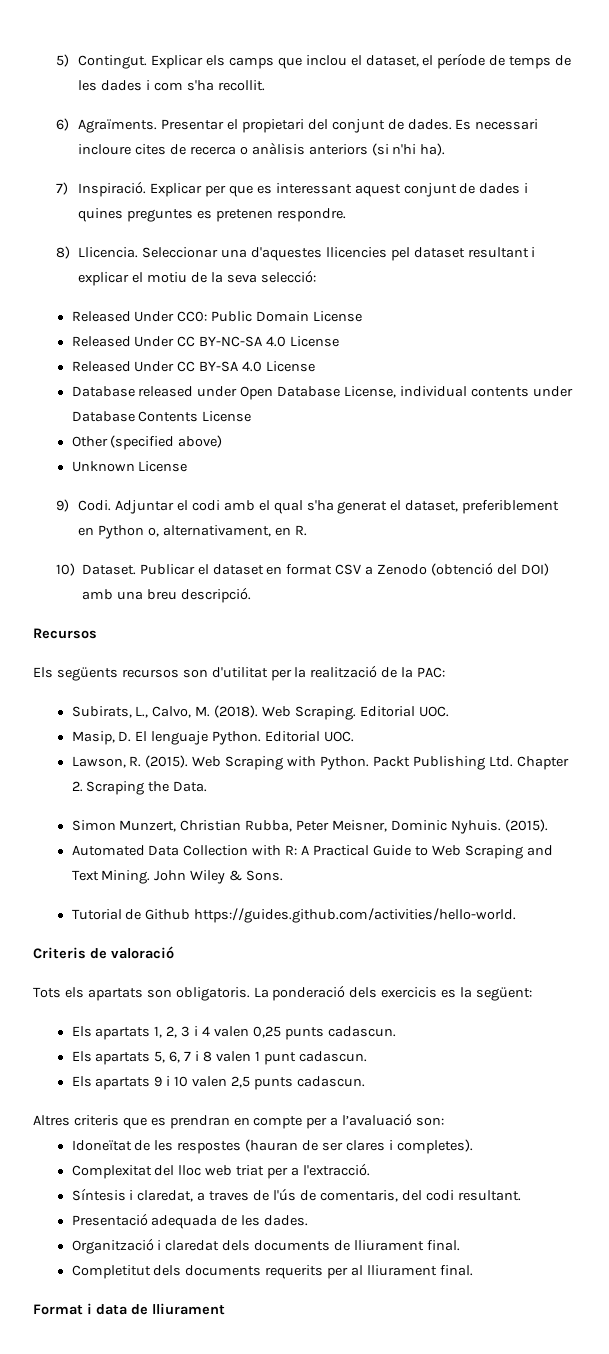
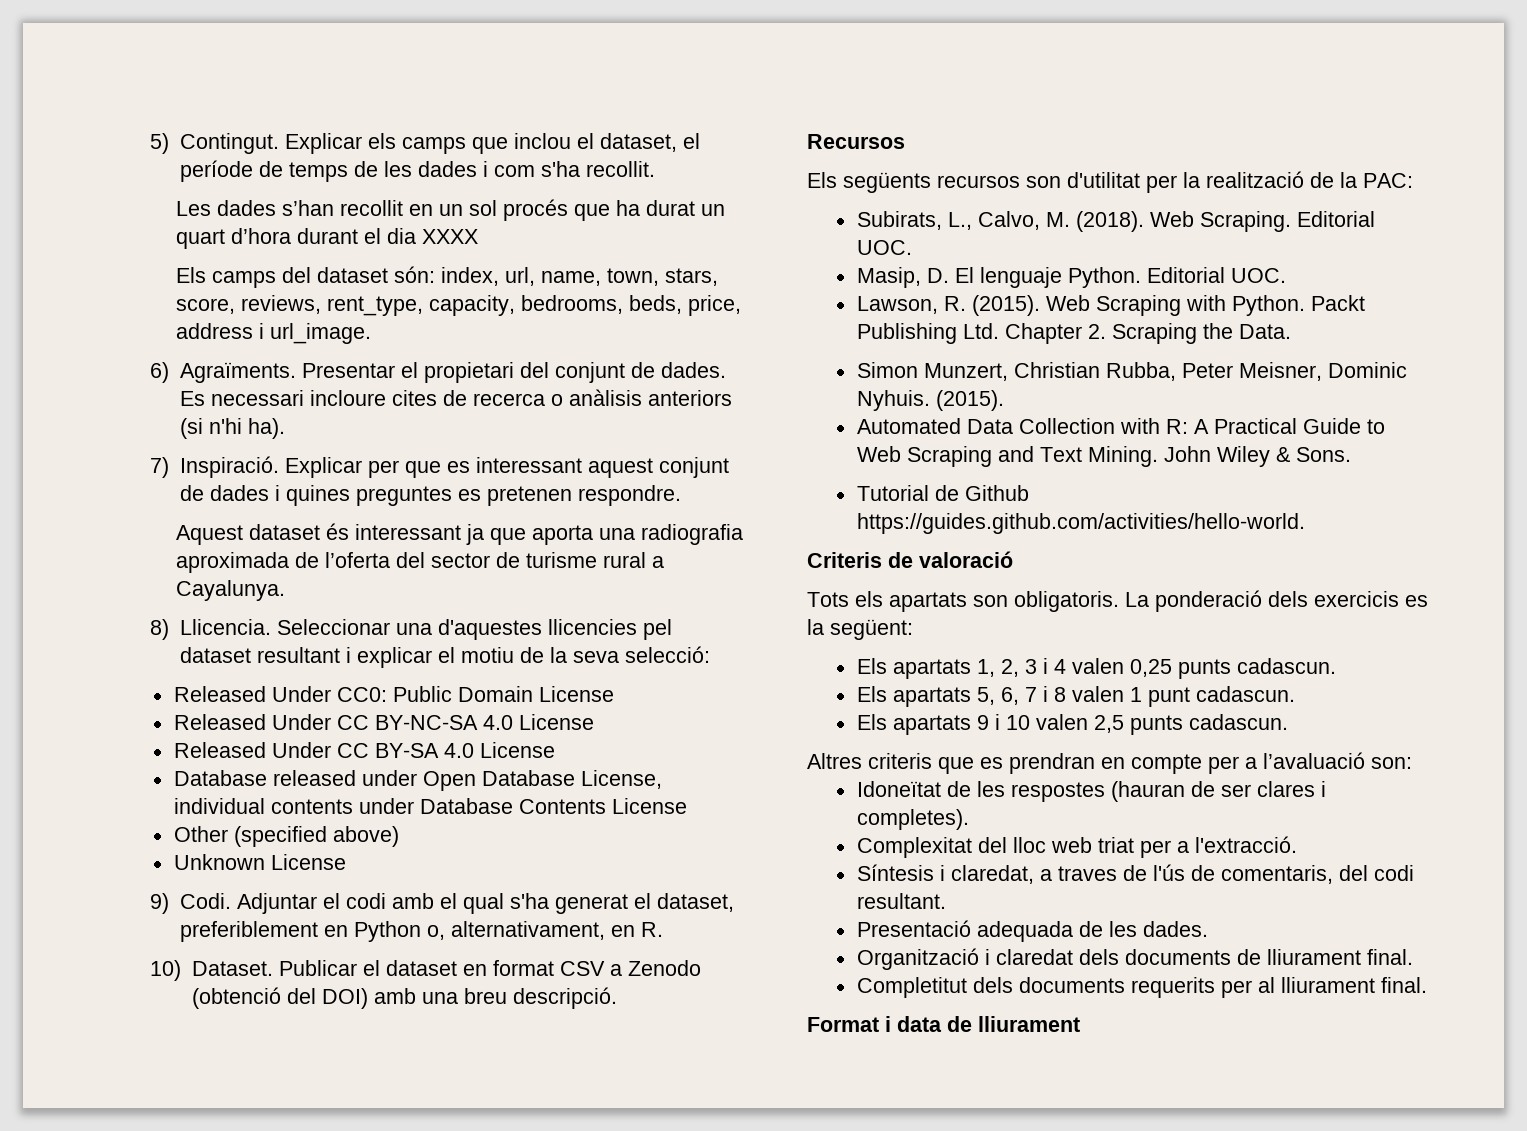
(265, 85) none -> [175,199,725,221] [175,228,478,249] [175,266,718,288] [175,295,741,316] [175,323,371,344] // Les dades s’han recollit en un sol procés que ha durat un quart d’hora durant el dia XXXX // Els camps del dataset són: index, url, name, town, stars, score, reviews, rent_type, capacity, bedrooms, beds, price, address i url_image.
(346, 215) none -> [175,523,743,545] [175,552,664,573] [175,580,285,601] // Aquest dataset és interessant ja que aporta una radiografia aproximada de l’oferta del sector de turisme rural a Cayalunya.

